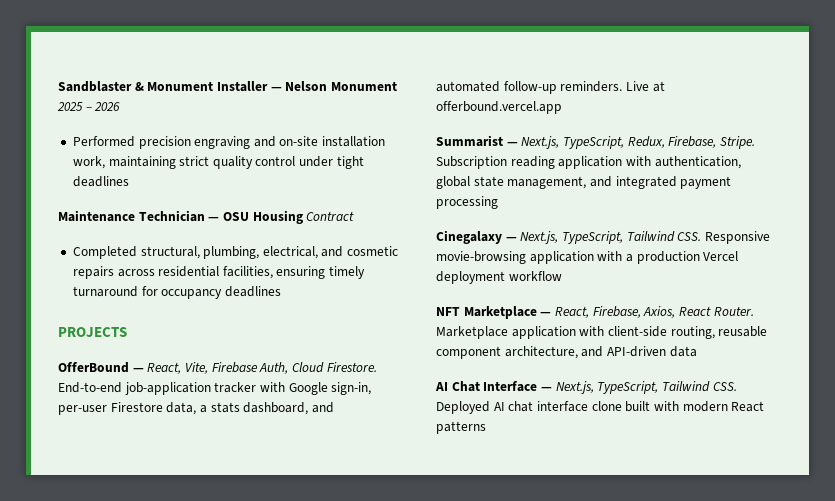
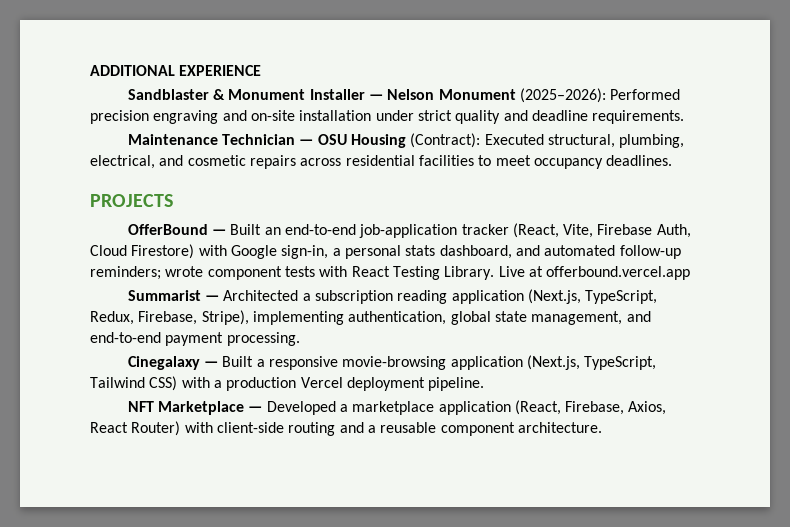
(58, 86) none -> [90,65,262,76] ADDITIONAL EXPERIENCE //
[57,102,121,111] 2025 – 2026 // -> [519,88,606,103] (2025–2026):
[72,156,364,169] [72,176,129,187] work, maintaining strict quality control under tight deadlines -> [375,110,685,124] under strict quality and deadline requirements.
[306,211,355,221] [72,246,137,259] Contract // Completed -> [410,133,544,148] (Contract): Executed
[222,266,366,279] [72,286,281,299] [58,327,127,337] [58,362,377,374] [58,382,372,395] [58,402,207,415] facilities, ensuring timely turnaround for occupancy deadlines // PROJECTS // OfferBound — React, Vite, Firebase Auth, Cloud Firestore. End-to-end job-application tracker with Google sign-in, per-user Firestore data, a -> [418,155,673,169] [90,194,173,207] [127,223,691,238] [90,244,401,259] facilities to meet occupancy deadlines. // PROJECTS // OfferBound — Built an end-to-end job-application tracker (React, Vite, Firebase Auth, Cloud Firestore) with Google sign-in, a personal
[560,81,623,92] reminders. -> [90,266,495,280] reminders; wrote component tests with React Testing Library.
[521,136,755,149] [436,156,651,169] Next.js, TypeScript, Redux, Firebase, Stripe. Subscription reading application with -> [223,289,658,304] [90,310,344,325] Architected a subscription reading application (Next.js, TypeScript, Redux, Firebase, Stripe), implementing
[615,176,732,189] [436,196,498,209] integrated payment processing -> [90,332,300,346] end-to-end payment processing.
[520,231,770,244] [436,251,594,264] Next.js, TypeScript, Tailwind CSS. Responsive movie-browsing application -> [222,355,657,370] [90,376,178,391] Built a responsive movie-browsing application (Next.js, TypeScript, Tailwind CSS)
[508,271,562,281] workflow -> [428,377,485,391] pipeline.
[554,306,754,318] [436,326,768,339] [436,346,697,359] [435,381,737,394] [436,401,765,414] [436,421,486,434] React, Firebase, Axios, React Router. Marketplace application with client-side routing, reusable component architecture, and API-driven data // AI Chat Interface — Next.js, TypeScript, Tailwind CSS. Deployed AI chat interface clone built with modern React patterns -> [266,400,667,415] [90,421,602,436] Developed a marketplace application (React, Firebase, Axios, React Router) with client-side routing and a reusable component architecture.

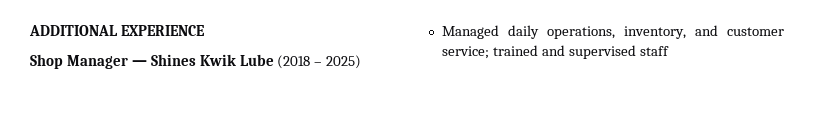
[127,88,681,103] [90,110,685,124] [127,133,685,148] [90,155,673,169] [90,194,173,207] [127,223,691,238] [90,244,681,259] [90,266,691,280] [127,289,658,304] [90,310,651,325] [90,332,300,346] [127,355,657,370] [90,376,485,391] [127,400,667,415] [90,421,602,436] Sandblaster & Monument Installer — Nelson Monument (2025–2026): Performed precision engraving and on-site installation under strict quality and deadline requirements. // Maintenance Technician — OSU Housing (Contract): Executed structural, plumbing, electrical, and cosmetic repairs across residential facilities to meet occupancy deadlines. // PROJECTS // OfferBound — Built an end-to-end job-application tracker (React, Vite, Firebase Auth, Cloud Firestore) with Google sign-in, a personal stats dashboard, and automated follow-up reminders; wrote component tests with React Testing Library. Live at offerbound.vercel.app // Summarist — Architected a subscription reading application (Next.js, TypeScript, Redux, Firebase, Stripe), implementing authentication, global state management, and end-to-end payment processing. // Cinegalaxy — Built a responsive movie-browsing application (Next.js, TypeScript, Tailwind CSS) with a production Vercel deployment pipeline. // NFT Marketplace — Developed a marketplace application (React, Firebase, Axios, React Router) with client-side routing and a reusable component architecture. -> [30,54,362,69] [441,25,784,39] [441,45,669,59] Shop Manager — Shines Kwik Lube (2018 – 2025) // Managed daily operations, inventory, and customer service; trained and supervised staff

